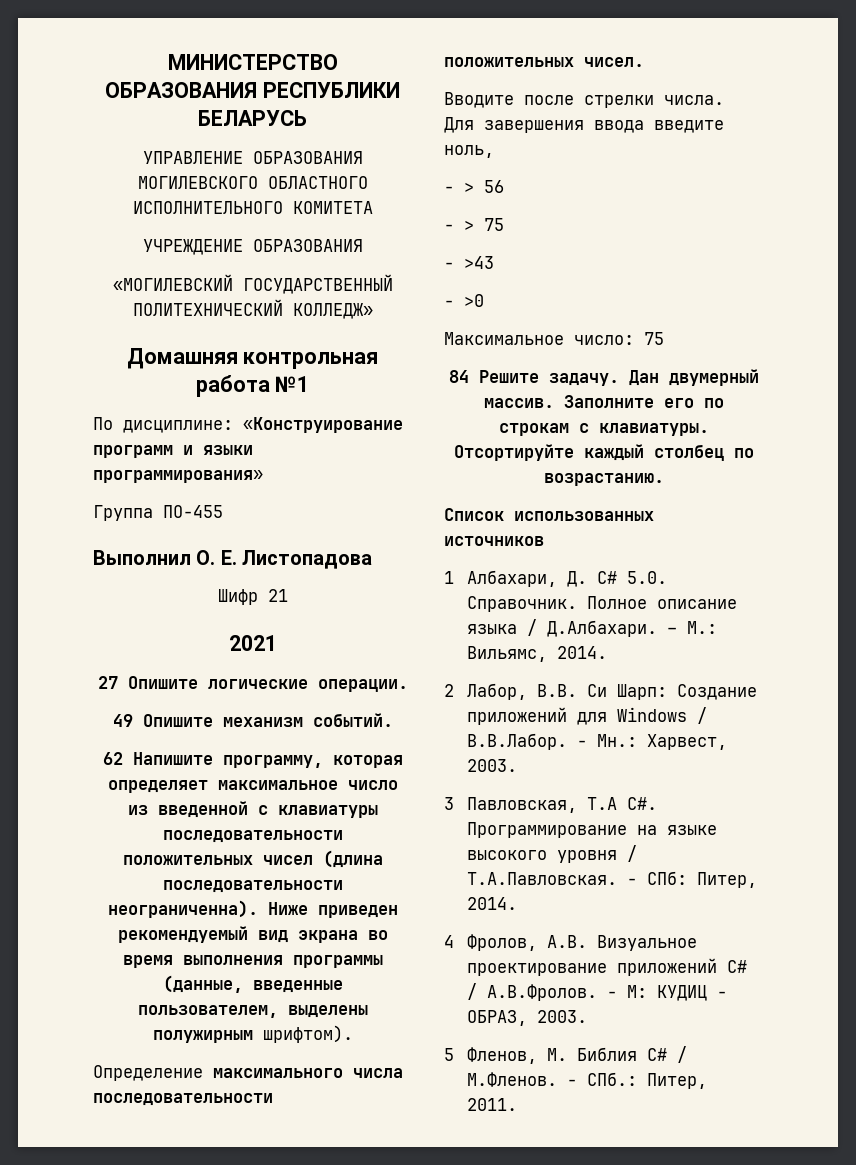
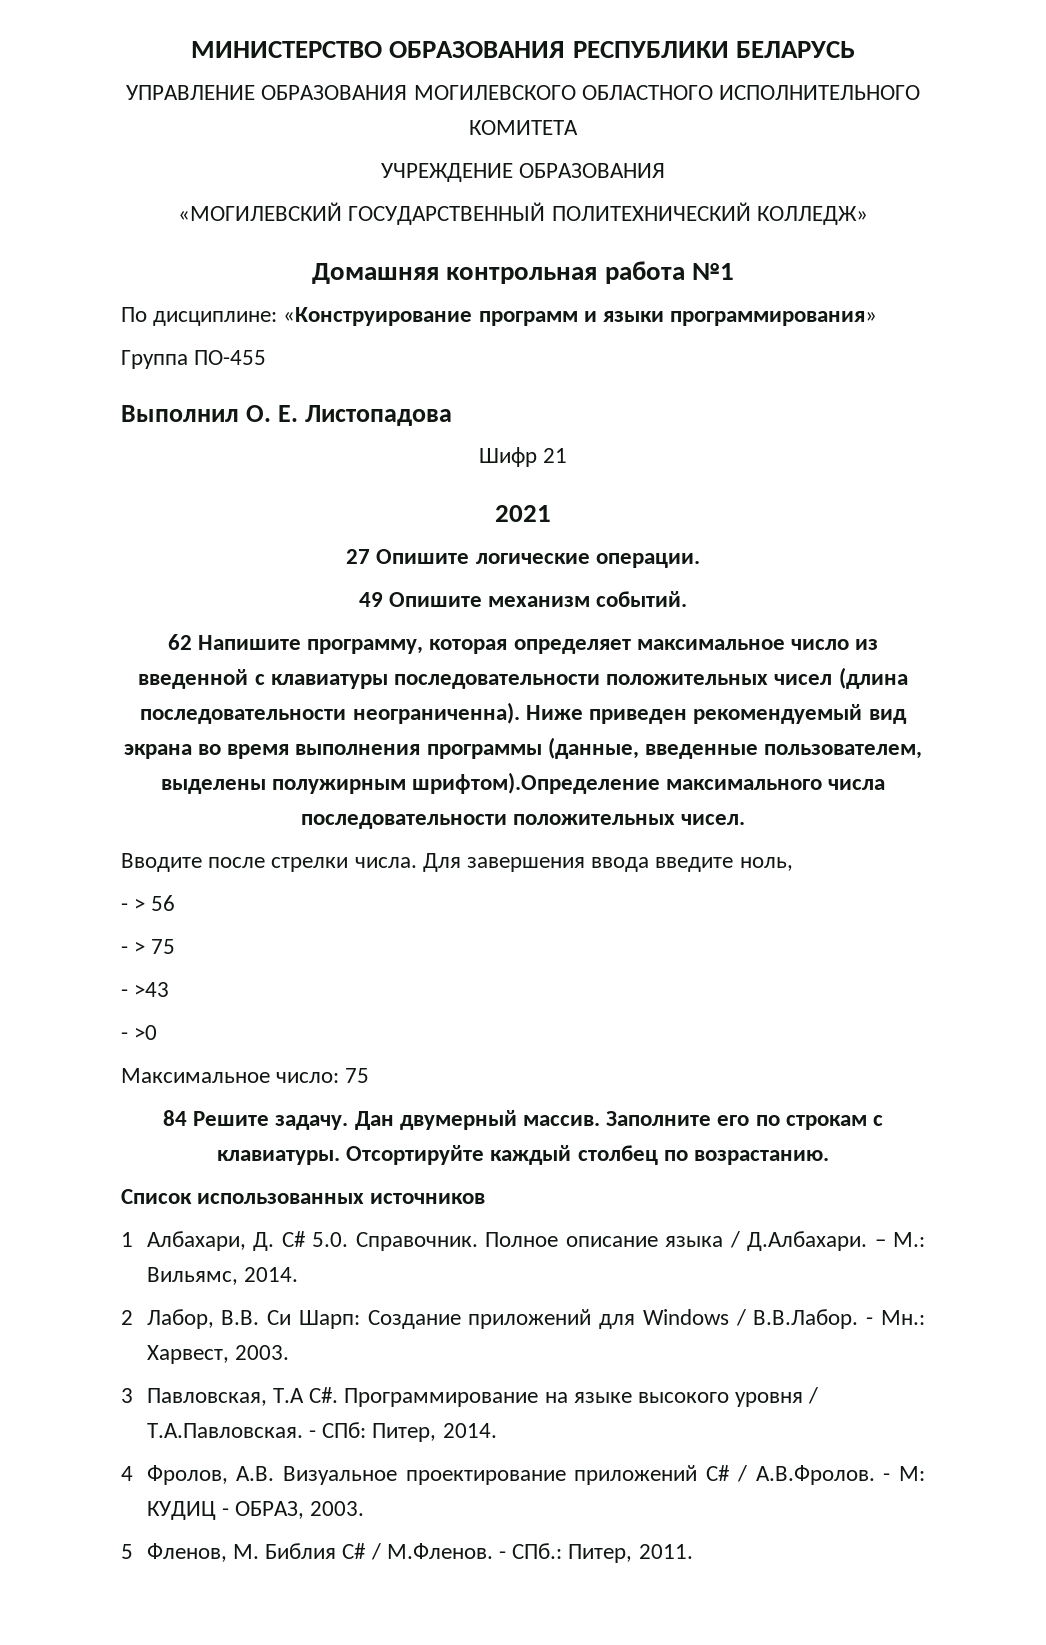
[262,1025,353,1043] [93,1065,203,1081] шрифтом). // Определение -> [411,772,660,794] шрифтом).Определение

